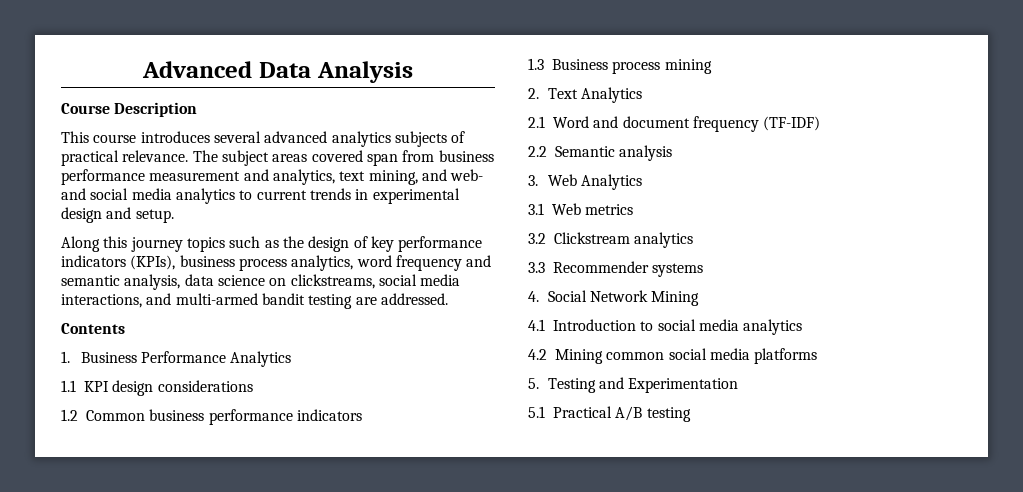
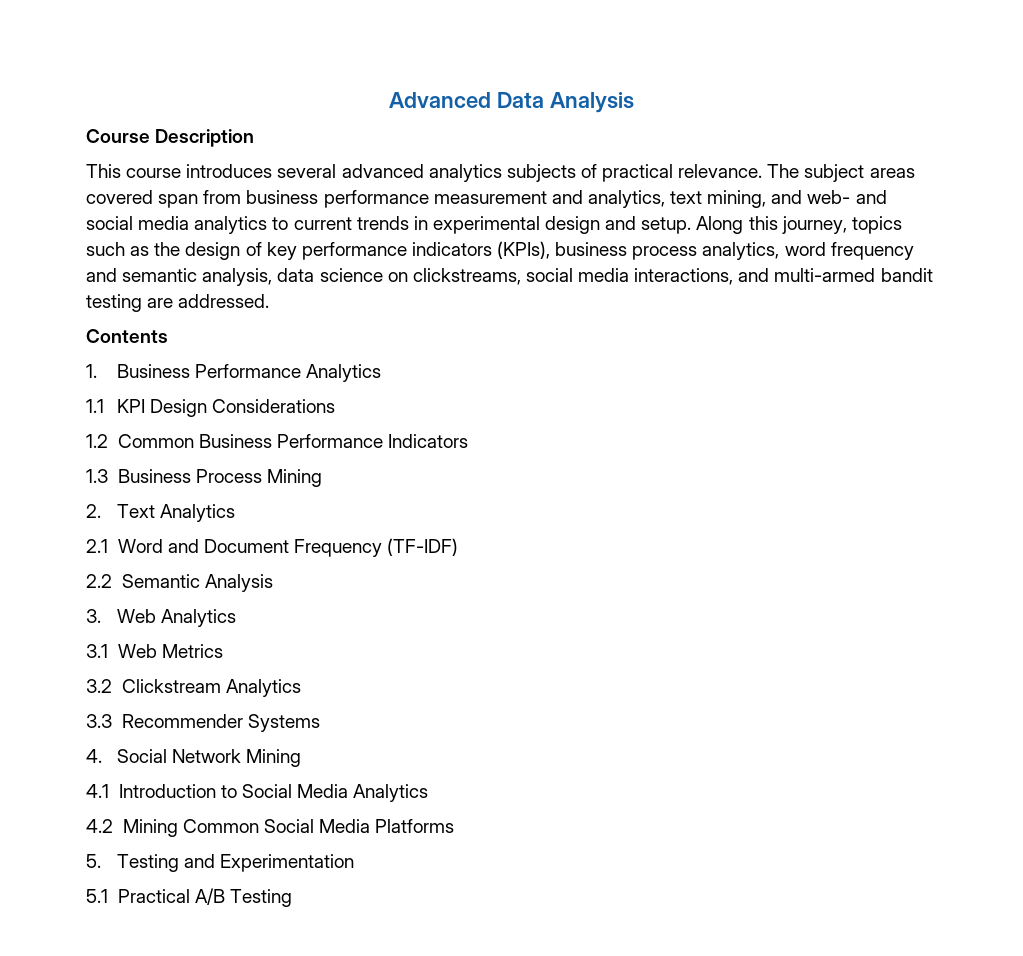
(174, 216) // -> (692, 225) none
[130,237,183,252] journey -> [781,216,847,234] journey,
[112,380,253,396] design considerations -> [149,399,335,417] Design Considerations
[149,409,362,425] business performance indicators -> [198,434,468,448] Business Performance Indicators
[612,59,712,74] process mining -> [195,469,322,487] Process Mining
[622,116,759,132] document frequency -> [203,539,382,557] Document Frequency
[619,145,673,161] analysis -> [204,574,273,592] Analysis
[585,204,634,215] metrics -> [161,644,223,658] Metrics
[634,232,694,248] analytics -> [225,679,301,697] Analytics
[652,263,704,277] systems -> [247,714,320,732] Systems
[657,319,803,335] social media analytics -> [241,784,429,802] Social Media Analytics
[606,348,818,364] common social media platforms -> [182,819,455,833] Common Social Media Platforms
[646,407,691,422] testing -> [229,889,292,907] Testing

